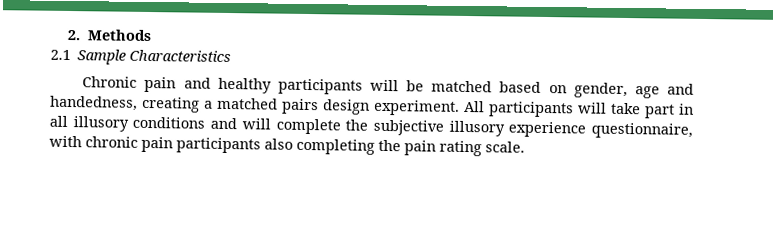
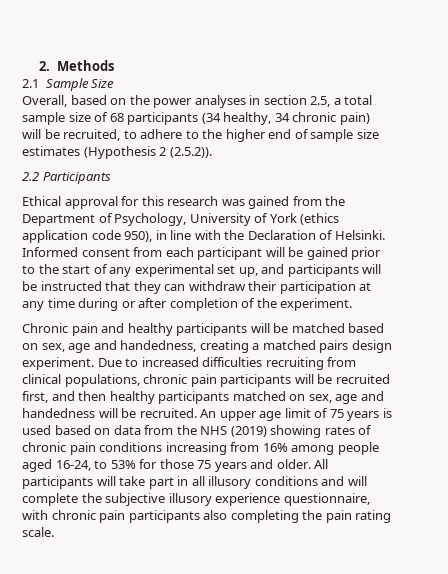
[129,49,232,63] Characteristics -> [91,79,115,88] [22,95,373,108] [22,112,370,125] [22,129,379,142] [22,146,212,159] [22,172,111,184] [22,196,346,209] [22,213,340,226] [22,230,385,243] [22,247,382,260] [22,264,382,277] [22,281,372,294] [22,298,353,311] Size // Overall, based on the power analyses in section 2.5, a total sample size of 68 participants (34 healthy, 34 chronic pain) will be recruited, to adhere to the higher end of sample size estimates (Hypothesis 2 (2.5.2)). // 2.2 Participants // Ethical approval for this research was gained from the Department of Psychology, University of York (ethics application code 950), in line with the Declaration of Helsinki. Informed consent from each participant will be gained prior to the start of any experimental set up, and participants will be instructed that they can withdraw their participation at any time during or after completion of the experiment.
[573,82,628,99] gender, -> [41,343,65,352] sex,
(460, 107) none -> [97,357,357,370] [22,374,390,387] [22,391,384,404] [22,408,392,421] [22,425,373,438] [22,442,379,455] [22,459,311,472] Due to increased difficulties recruiting from clinical populations, chronic pain participants will be recruited first, and then healthy participants matched on sex, age and handedness will be recruited. An upper age limit of 75 years is used based on data from the NHS (2019) showing rates of chronic pain conditions increasing from 16% among people aged 16-24, to 53% for those 75 years and older.

